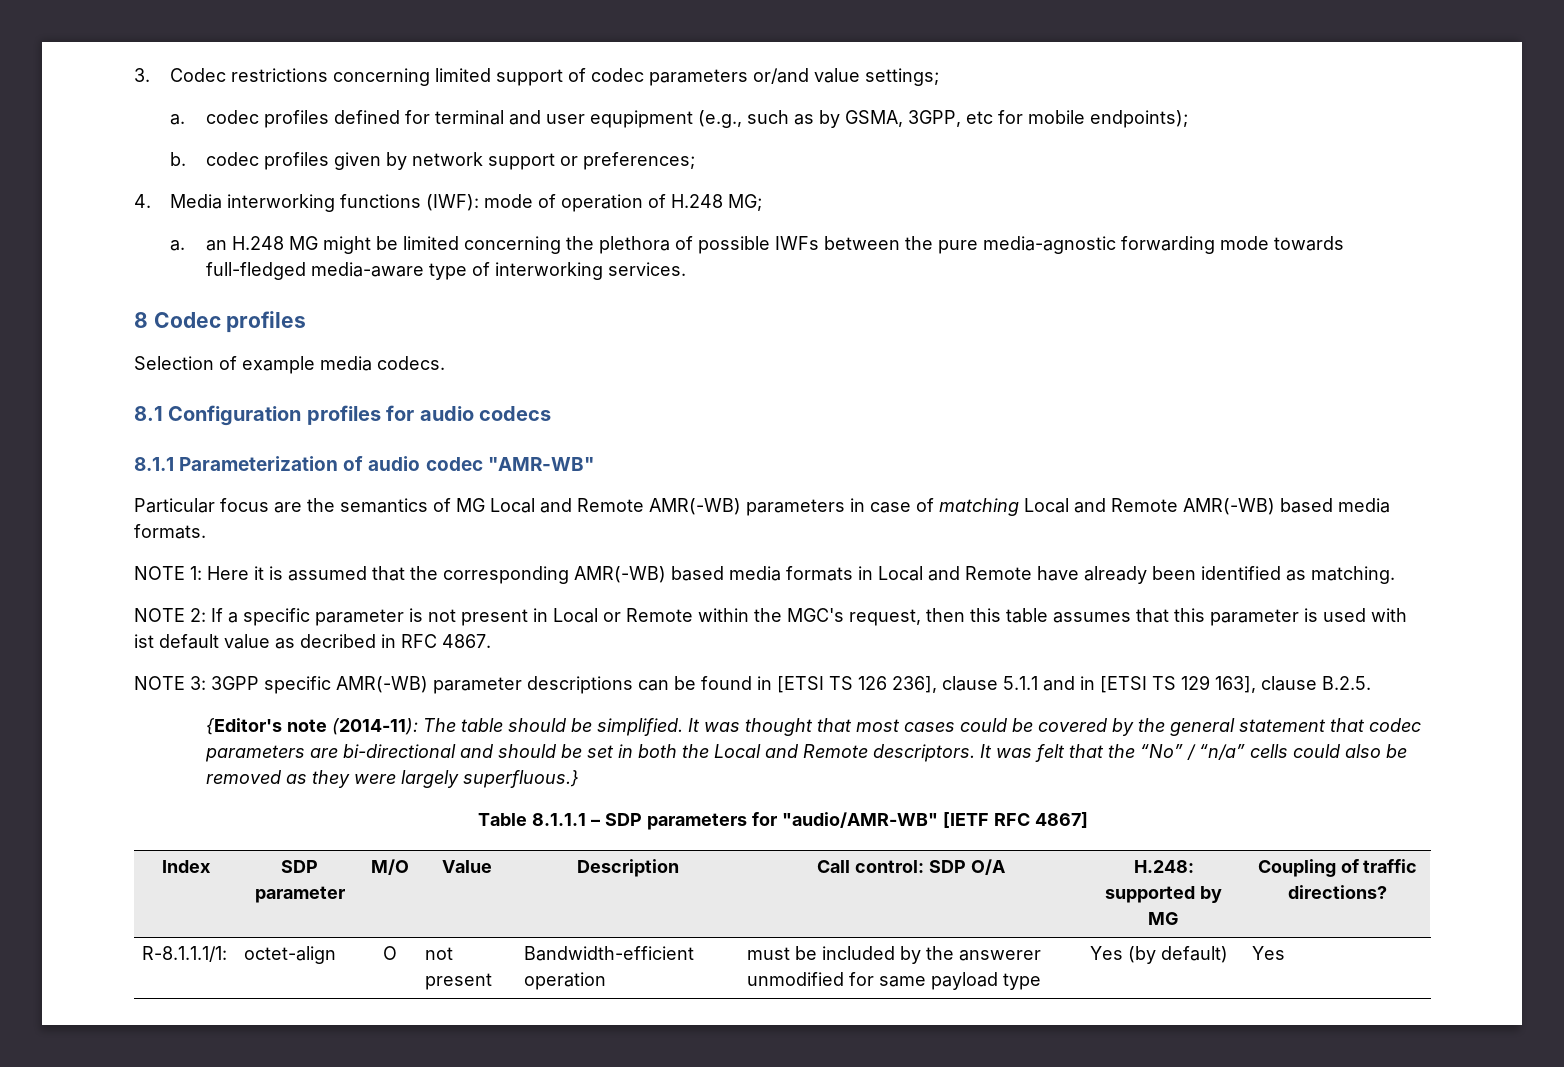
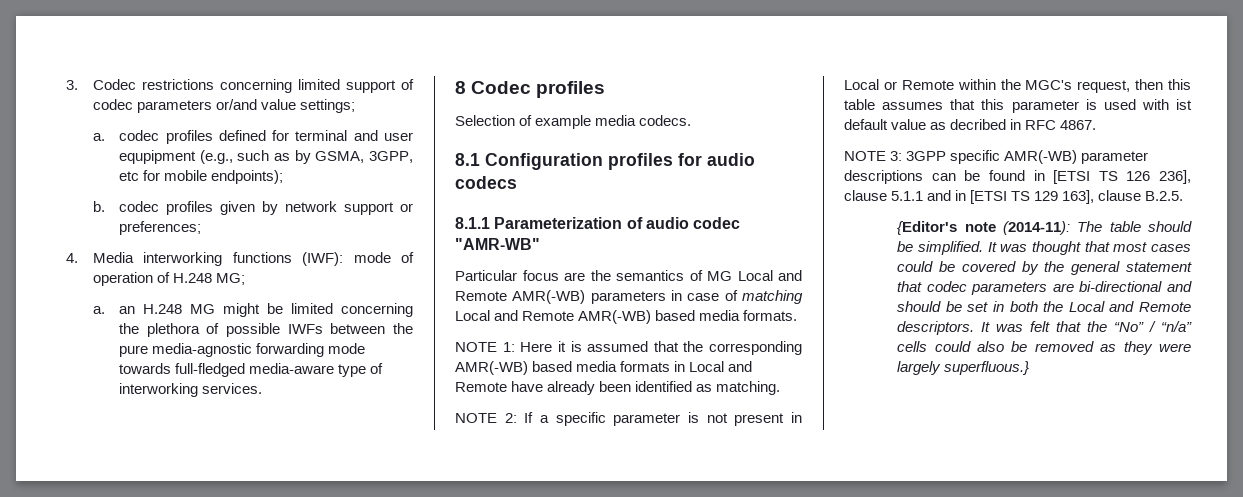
[477,812,1088,830] [161,860,211,873] [281,860,318,873] [254,886,345,903] [371,859,409,875] [441,860,492,873] [577,859,679,877] [817,859,1005,875] [1133,860,1194,873] [1105,886,1222,903] [1148,912,1179,925] [1257,859,1418,877] [1288,885,1387,899] [142,946,228,962] [244,946,337,964] [383,946,397,960] [425,947,454,960] [425,973,493,990] [524,946,695,961] [524,972,607,990] [747,946,1042,964] [747,972,1042,990] [1090,946,1229,964] [1252,946,1286,960] // Table 8.1.1.1 – SDP parameters for "audio/AMR-WB" [IETF RFC 4867] // Index | SDP parameter | M/O | Value | Description | Call control: SDP O/A | H.248: supported by MG | Coupling of traffic directions? // R-8.1.1.1/1: | octet-align | O | not present | Bandwidth-efficient operation | must be included by the answerer unmodified for same payload type | Yes (by default) | Yes -> (1030, 368) none

